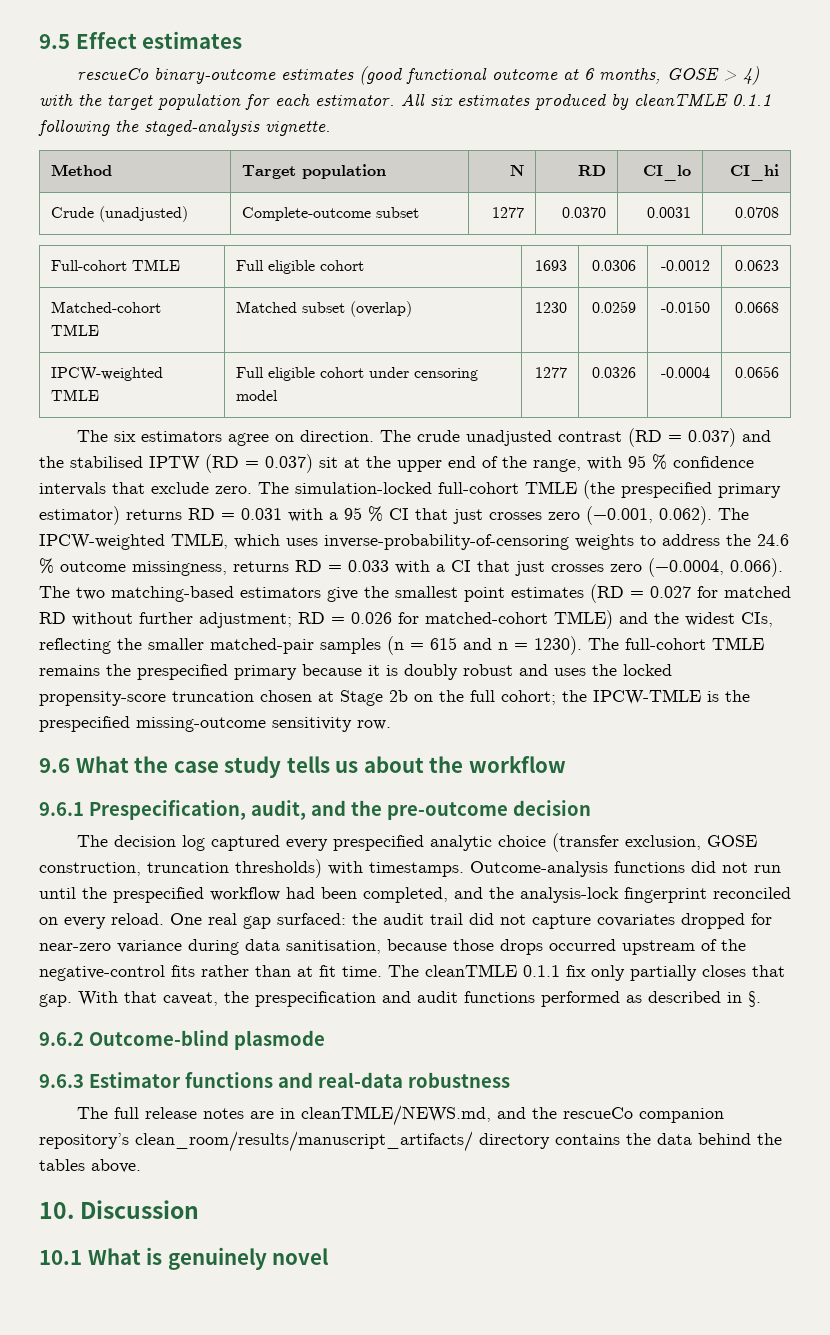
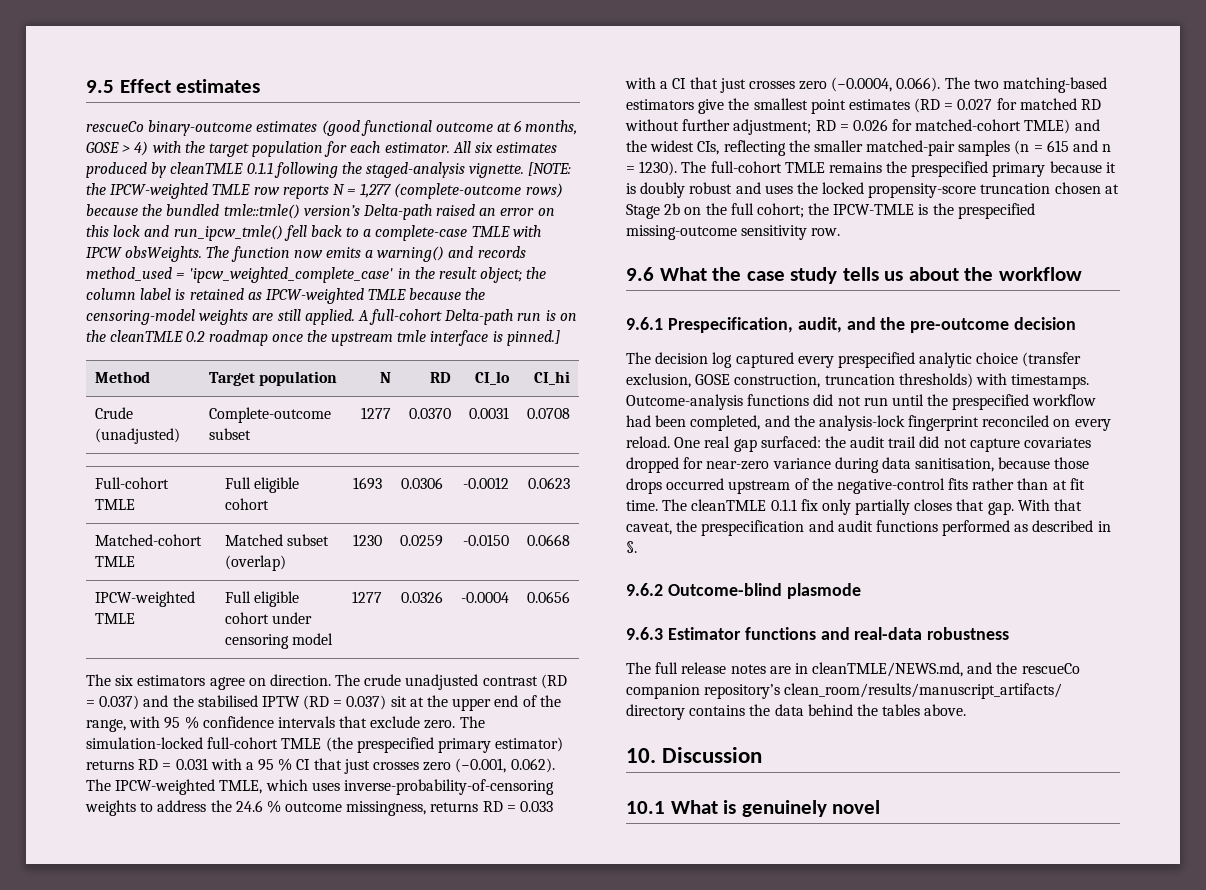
(331, 128) none -> [528,162,572,176] [86,183,563,199] [86,204,555,220] [86,225,541,241] [86,246,526,262] [86,267,547,283] [86,288,486,304] [86,309,577,325] [86,330,560,346] [NOTE: the IPCW-weighted TMLE row reports N = 1,277 (complete-outcome rows) because the bundled tmle::tmle() version’s Delta-path raised an error on this lock and run_ipcw_tmle() fell back to a complete-case TMLE with IPCW obsWeights. The function now emits a warning() and records method_used = 'ipcw_weighted_complete_case' in the result object; the column label is retained as IPCW-weighted TMLE because the censoring-model weights are still applied. A full-cohort Delta-path run is on the cleanTMLE 0.2 roadmap once the upstream tmle interface is pinned.]

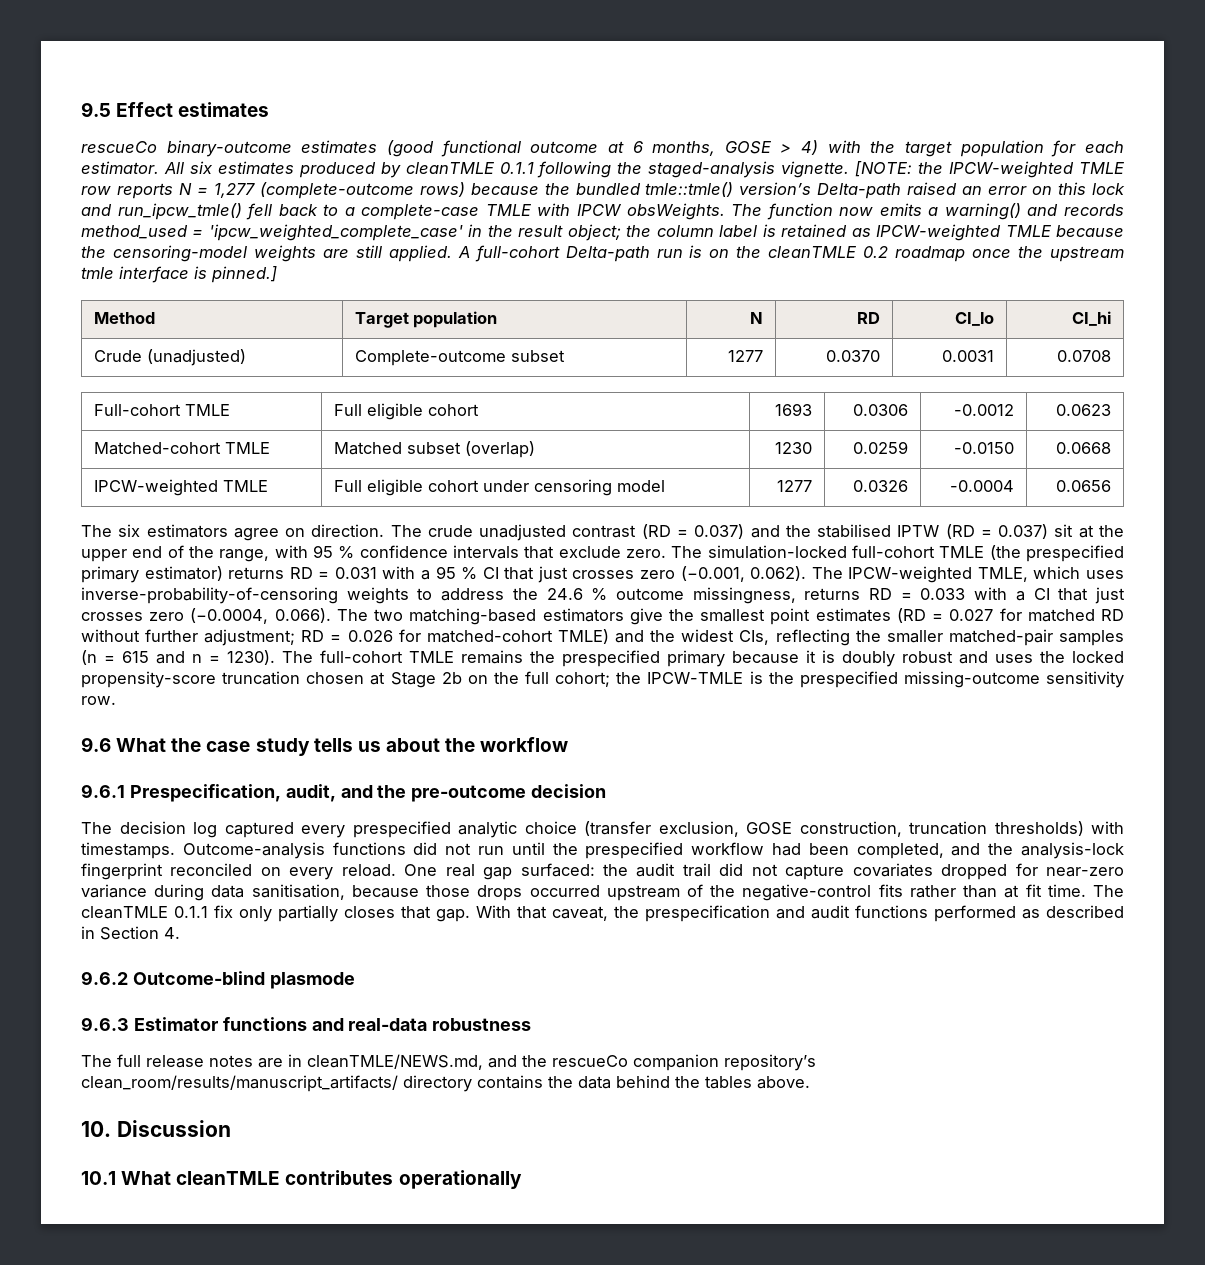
[626,541,637,553] §. -> [100,926,180,940] Section 4.
[723,800,881,817] is genuinely novel -> [176,1170,522,1189] cleanTMLE contributes operationally

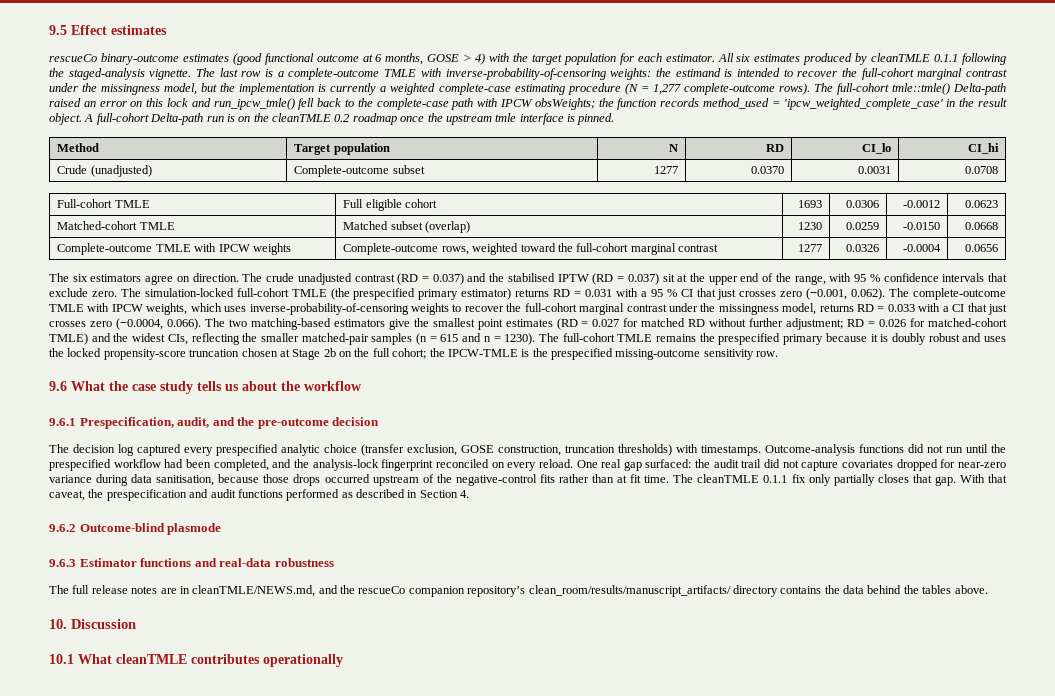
[855,161,1124,178] [81,182,812,199] [NOTE: the IPCW-weighted TMLE row reports N = 1,277 (complete-outcome rows) because the bundled tmle::tmle() version’s -> [196,68,1007,80] [49,83,950,95] The last row is a complete-outcome TMLE with inverse-probability-of-censoring weights: the estimand is intended to recover the full-cohort marginal contrast under the missingness model, but the implementation is currently a weighted complete-case estimating procedure (N = 1,277 complete-outcome rows). The full-cohort tmle::tmle()
[344,203,1059,220] a complete-case TMLE with IPCW obsWeights. The function now emits a warning() and -> [357,98,657,110] the complete-case path with IPCW obsWeights; the function
[567,224,1125,241] [81,245,452,262] object; the column label is retained as IPCW-weighted TMLE because the censoring-model weights are still applied. -> [49,113,82,125] object.
[211,266,277,283] pinned.] -> [577,113,615,125] pinned.
[93,479,268,496] [333,479,665,496] IPCW-weighted TMLE | Full eligible cohort under censoring model -> [57,243,291,255] [343,243,719,255] Complete-outcome TMLE with IPCW weights | Complete-outcome rows, weighted toward the full-cohort marginal contrast
[848,566,1028,583] IPCW-weighted TMLE, -> [912,288,1006,300] [49,303,188,315] complete-outcome TMLE with IPCW weights,
[441,587,796,604] address the 24.6 % outcome missingness, -> [464,303,817,315] recover the full-cohort marginal contrast under the missingness model,

